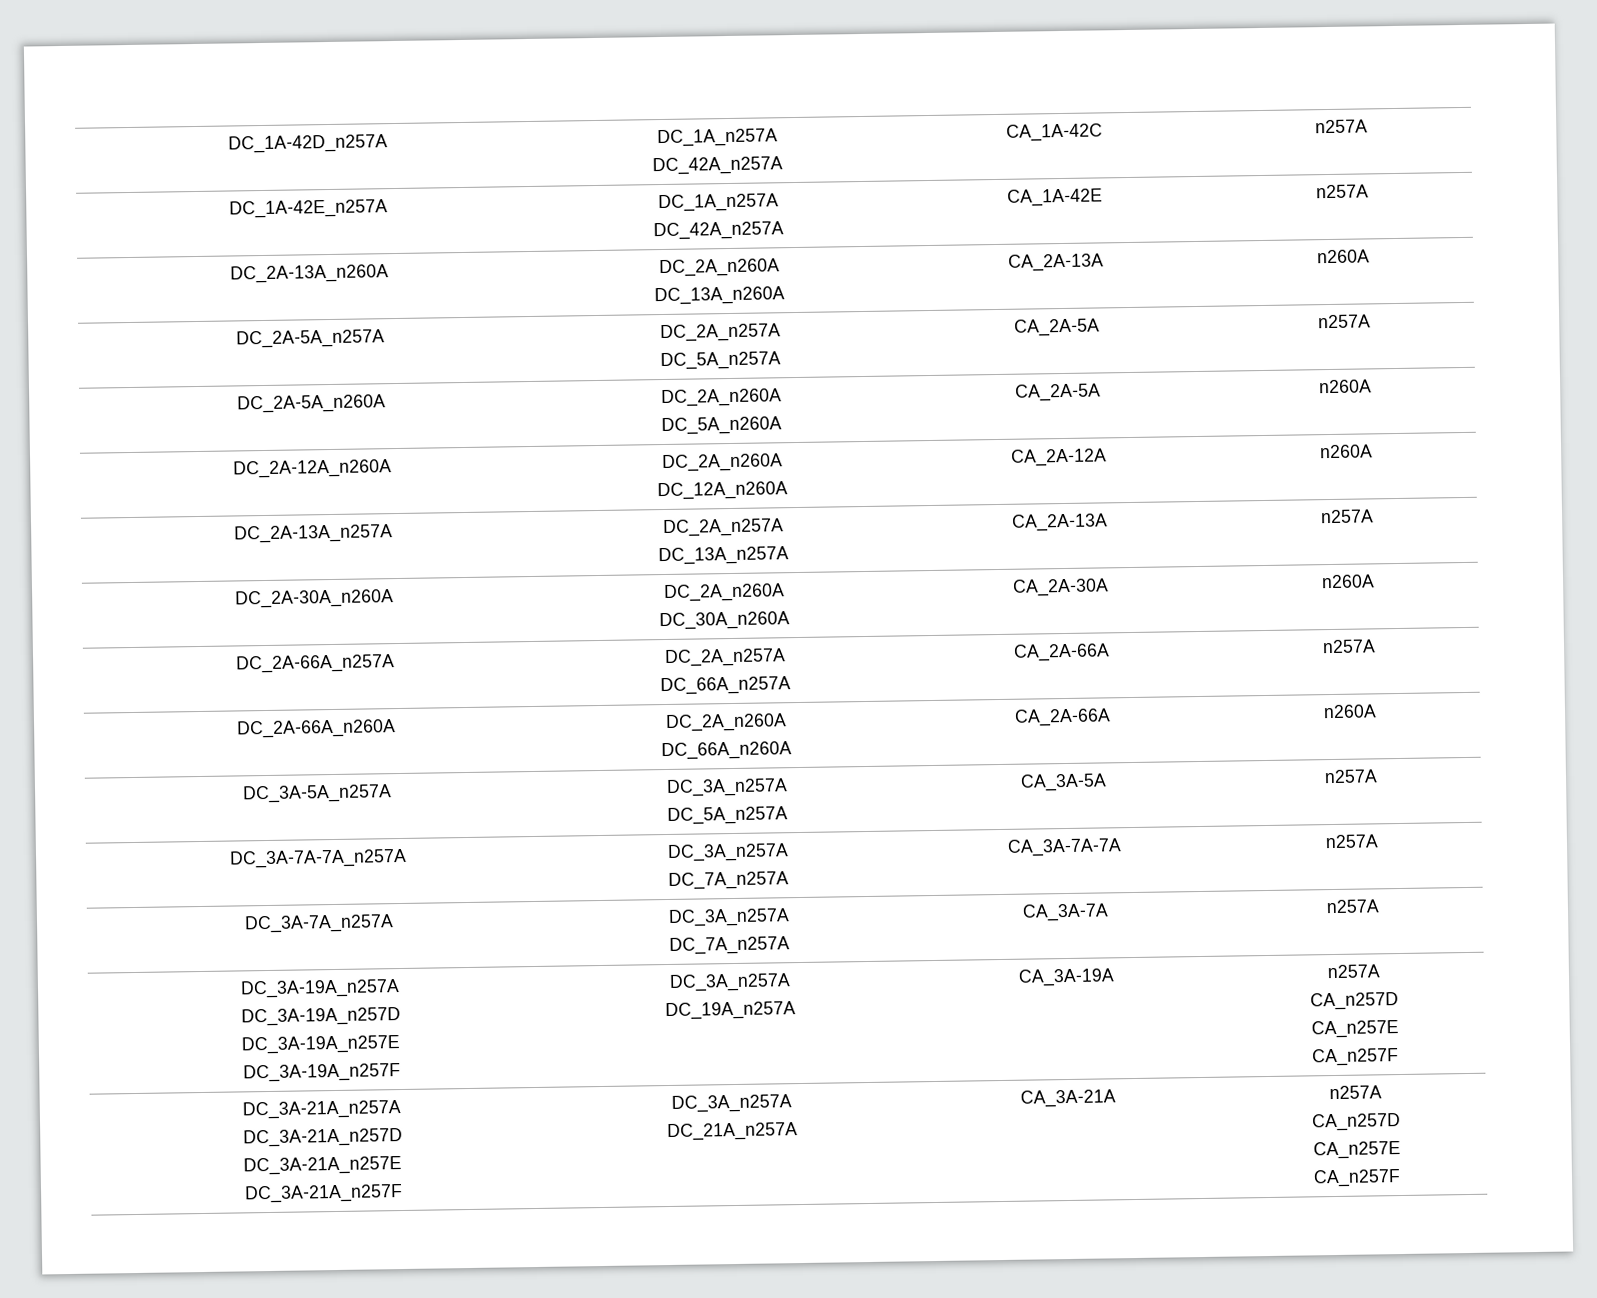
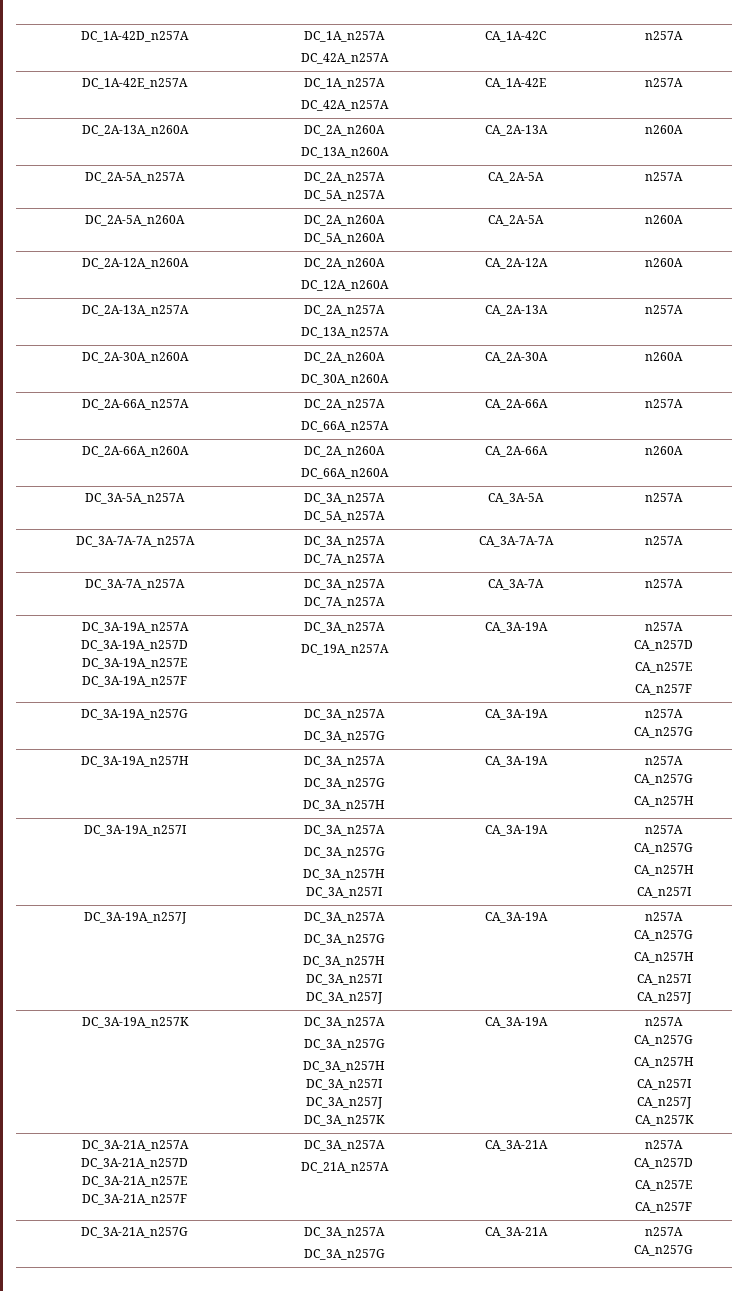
(1399, 1057) none -> [81,709,188,720] [304,709,385,720] [303,731,385,742] [484,709,548,720] [645,709,683,718] [634,727,693,738] [80,756,189,767] [304,756,385,767] [303,778,385,789] [303,800,385,811] [484,756,548,767] [645,756,683,765] [634,774,693,785] [633,796,694,807] [83,825,186,836] [304,825,385,836] [303,847,385,858] [303,869,385,880] [306,887,382,898] [484,825,548,836] [645,825,683,834] [634,843,693,854] [633,865,694,876] [636,887,691,898] [83,912,186,924] [304,912,385,923] [303,934,385,945] [303,956,385,967] [306,974,382,985] [306,992,382,1004] [484,912,548,923] [645,912,683,921] [634,930,693,941] [633,952,694,963] [636,974,691,985] [636,992,691,1004] [81,1017,189,1028] [304,1017,385,1028] [303,1039,385,1050] [303,1061,385,1072] [306,1079,382,1090] [306,1097,382,1109] [304,1115,385,1126] [484,1017,548,1028] [645,1017,683,1026] [634,1035,693,1046] [633,1057,694,1068] [636,1079,691,1090] [636,1097,691,1109] [634,1115,694,1126] // DC_3A-19A_n257G | DC_3A_n257A // DC_3A_n257G | CA_3A-19A | n257A // CA_n257G // DC_3A-19A_n257H | DC_3A_n257A // DC_3A_n257G // DC_3A_n257H | CA_3A-19A | n257A // CA_n257G // CA_n257H // DC_3A-19A_n257I | DC_3A_n257A // DC_3A_n257G // DC_3A_n257H // DC_3A_n257I | CA_3A-19A | n257A // CA_n257G // CA_n257H // CA_n257I // DC_3A-19A_n257J | DC_3A_n257A // DC_3A_n257G // DC_3A_n257H // DC_3A_n257I // DC_3A_n257J | CA_3A-19A | n257A // CA_n257G // CA_n257H // CA_n257I // CA_n257J // DC_3A-19A_n257K | DC_3A_n257A // DC_3A_n257G // DC_3A_n257H // DC_3A_n257I // DC_3A_n257J // DC_3A_n257K | CA_3A-19A | n257A // CA_n257G // CA_n257H // CA_n257I // CA_n257J // CA_n257K
(1401, 1178) none -> [81,1227,188,1238] [304,1227,385,1238] [303,1249,385,1260] [484,1227,548,1238] [645,1227,683,1236] [634,1245,693,1256] // DC_3A-21A_n257G | DC_3A_n257A // DC_3A_n257G | CA_3A-21A | n257A // CA_n257G

